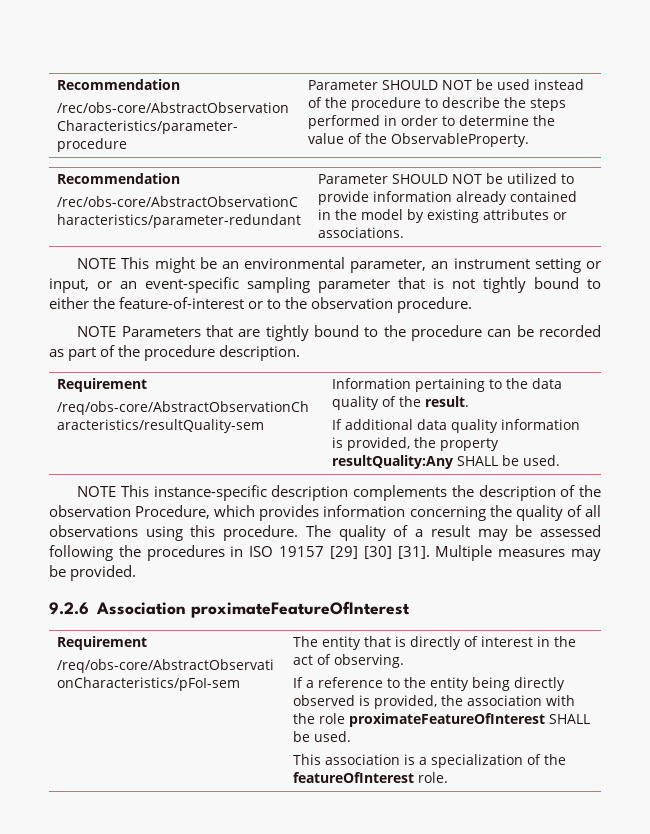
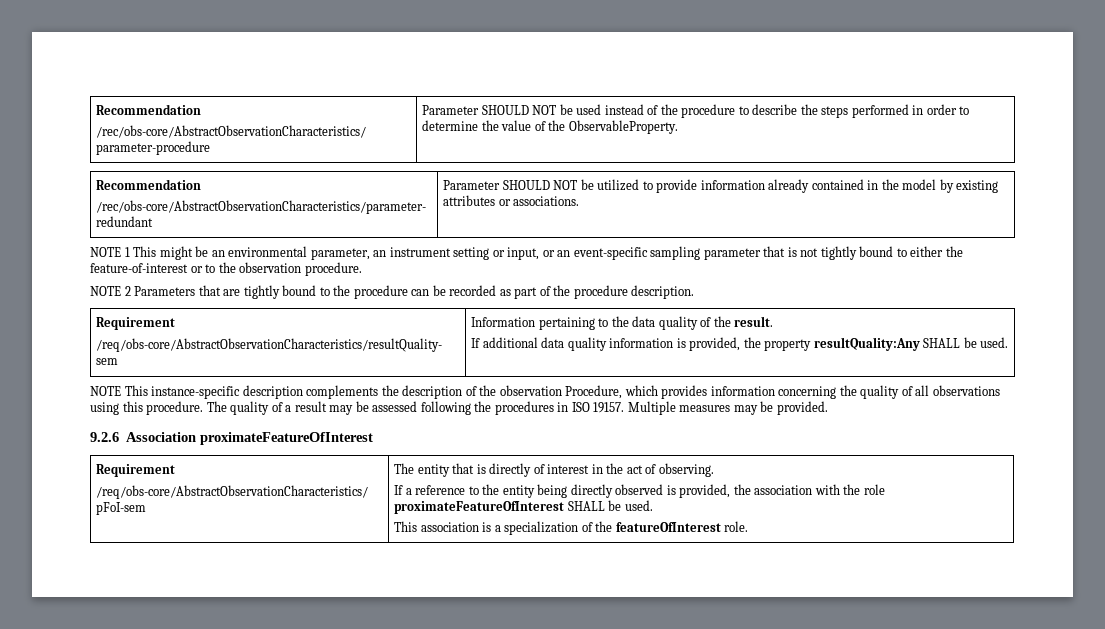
(117, 263) none -> [124,247,130,257] 1
(117, 331) none -> [124,286,131,296] 2
[279,546,430,559] 19157 [29] [30] [31]. -> [593,402,625,413] 19157.

